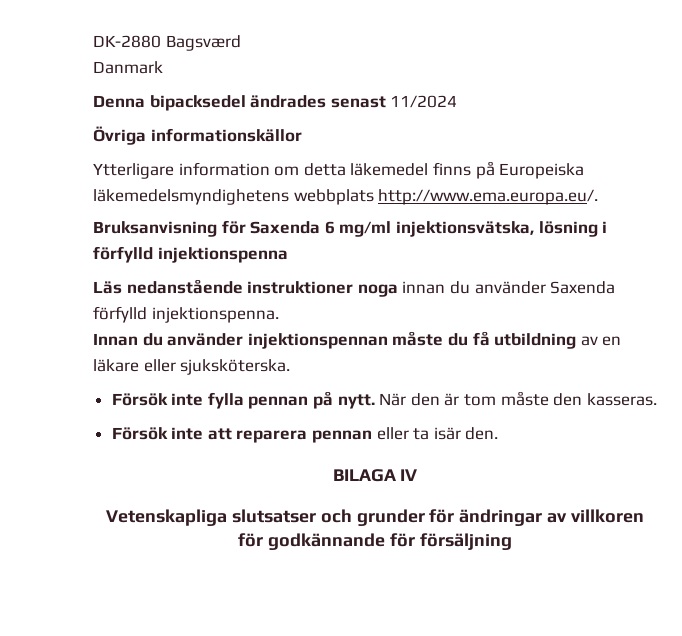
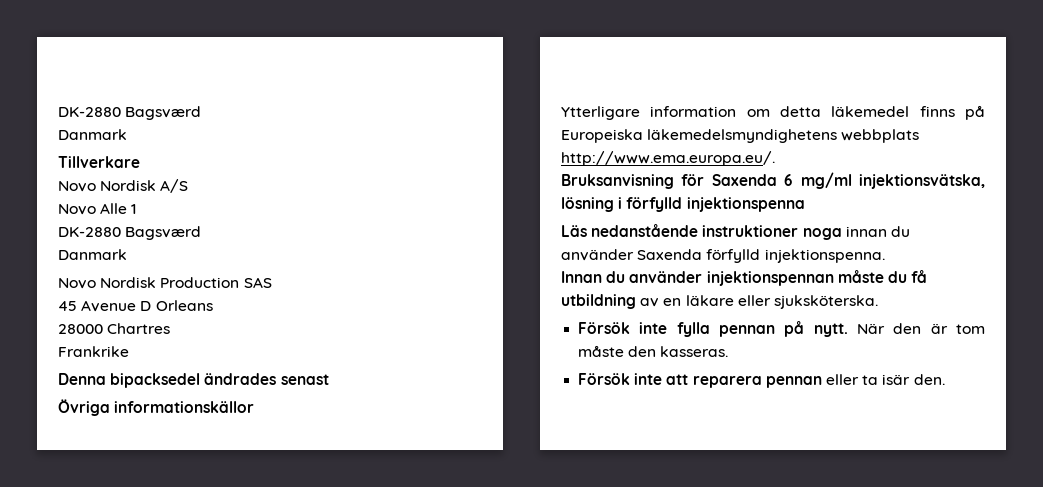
[93,35,241,51] [93,61,163,74] DK-2880 Bagsværd // Danmark -> [58,106,202,120] [58,129,127,140] [58,156,140,168] [58,179,189,193] [58,203,137,215] [58,226,202,240] [58,249,127,260] [58,277,272,289] [58,300,213,312] [58,323,171,334] [58,346,129,357] DK-2880 Bagsværd // Danmark // Tillverkare // Novo Nordisk A/S // Novo Alle 1 // DK-2880 Bagsværd // Danmark // Novo Nordisk Production SAS // 45 Avenue D Orleans // 28000 Chartres // Frankrike
[390,95,458,108] 11/2024 -> (329, 379) none
[332,469,418,482] [105,509,645,526] [238,533,512,550] // BILAGA IV // Vetenskapliga slutsatser och grunder för ändringar av villkoren för godkännande för försäljning -> (945, 379) none

